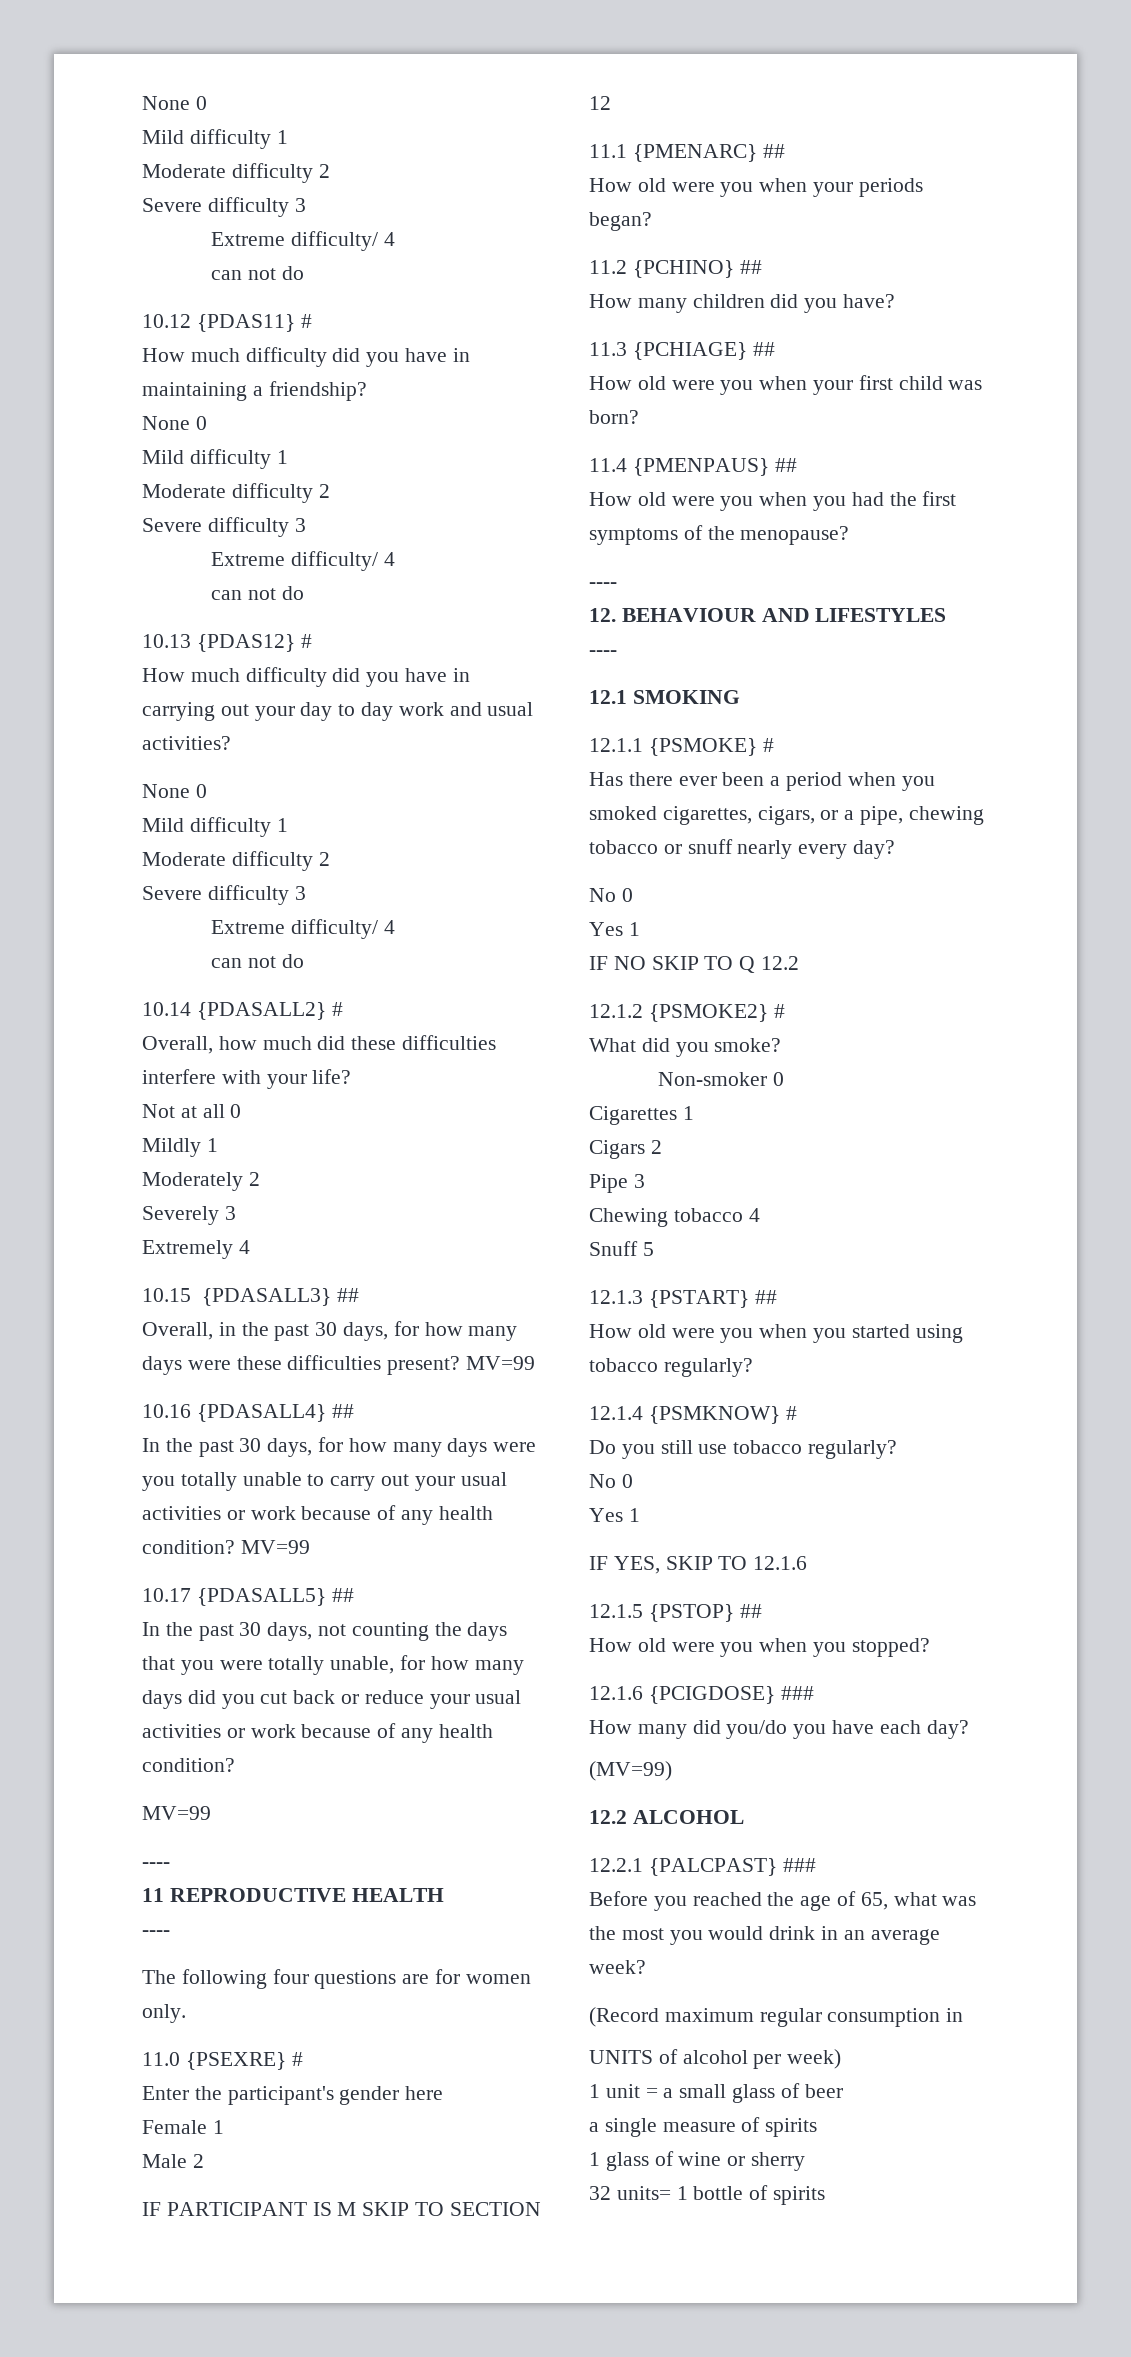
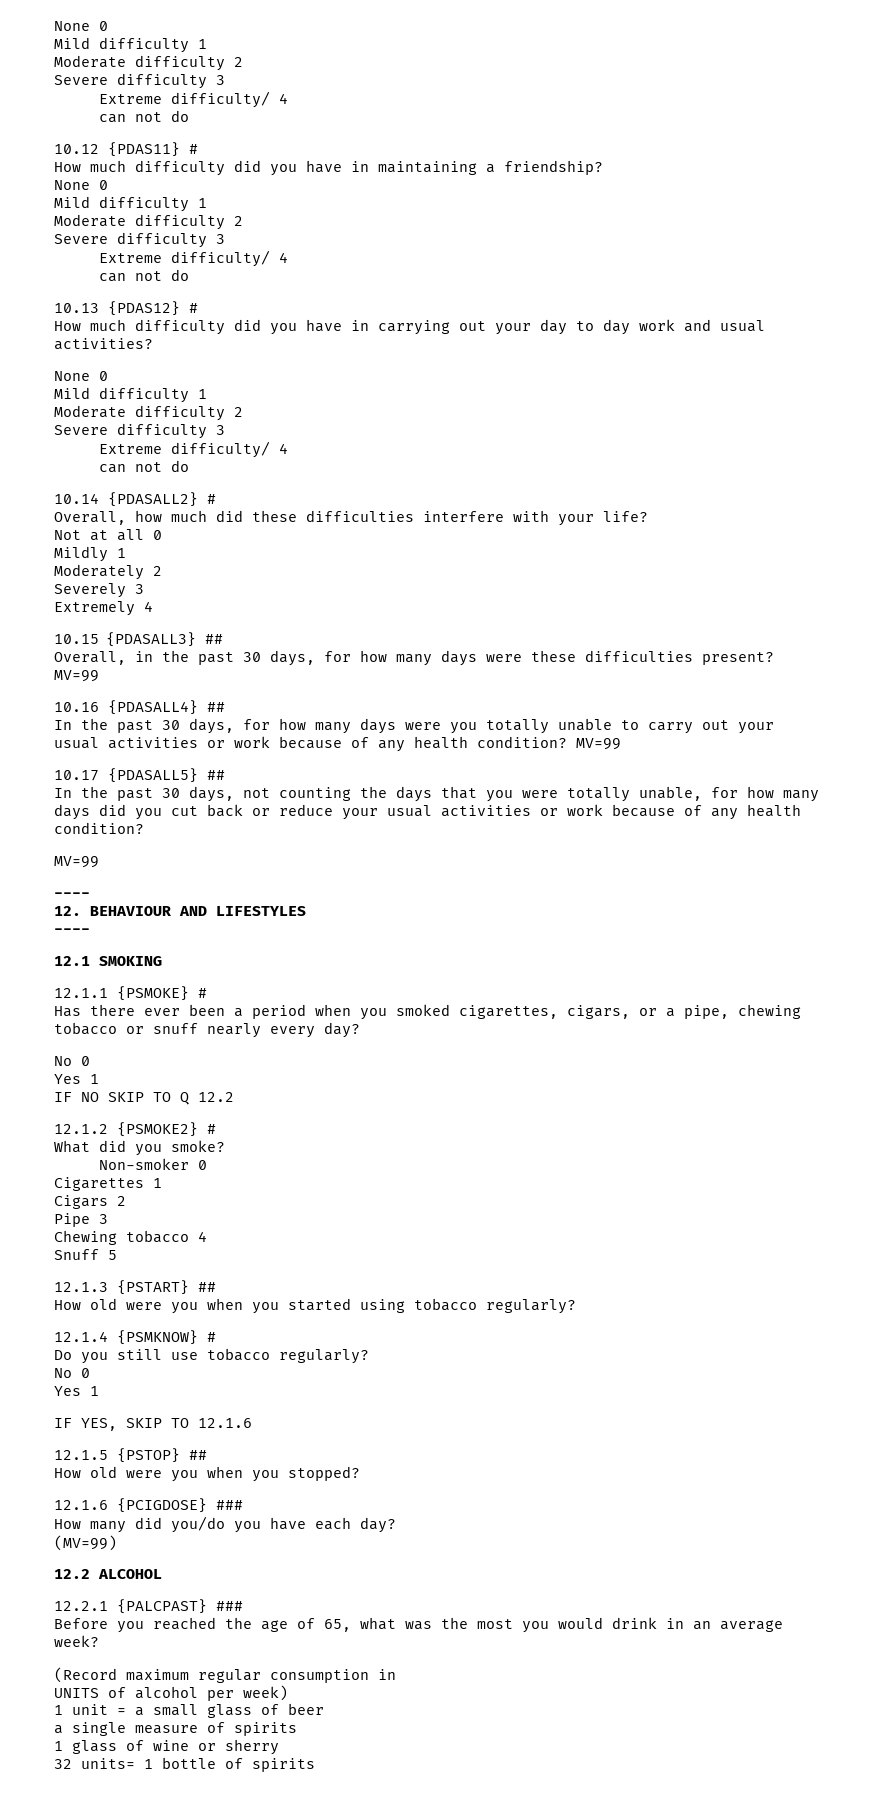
[142,1888,444,1902] [142,1930,170,1936] [142,1969,531,1989] [142,2004,186,2023] [142,2052,303,2070] [142,2086,444,2105] [142,2120,224,2134] [142,2154,204,2168] [142,2202,541,2216] [589,96,611,110] [589,144,785,162] [589,178,923,197] [589,212,652,231] [589,260,762,278] [589,294,896,313] [589,342,775,360] [589,375,983,395] [589,410,639,424] [589,458,797,476] [589,491,957,511] [589,525,850,545] [589,582,617,588] // 11 REPRODUCTIVE HEALTH // ---- // The following four questions are for women only. // 11.0 {PSEXRE} # // Enter the participant's gender here // Female 1 // Male 2 // IF PARTICIPANT IS M SKIP TO SECTION 12 // 11.1 {PMENARC} ## // How old were you when your periods began? // 11.2 {PCHINO} ## // How many children did you have? // 11.3 {PCHIAGE} ## // How old were you when your first child was born? // 11.4 {PMENPAUS} ## // How old were you when you had the first symptoms of the menopause? // ---- -> (90, 895) none

